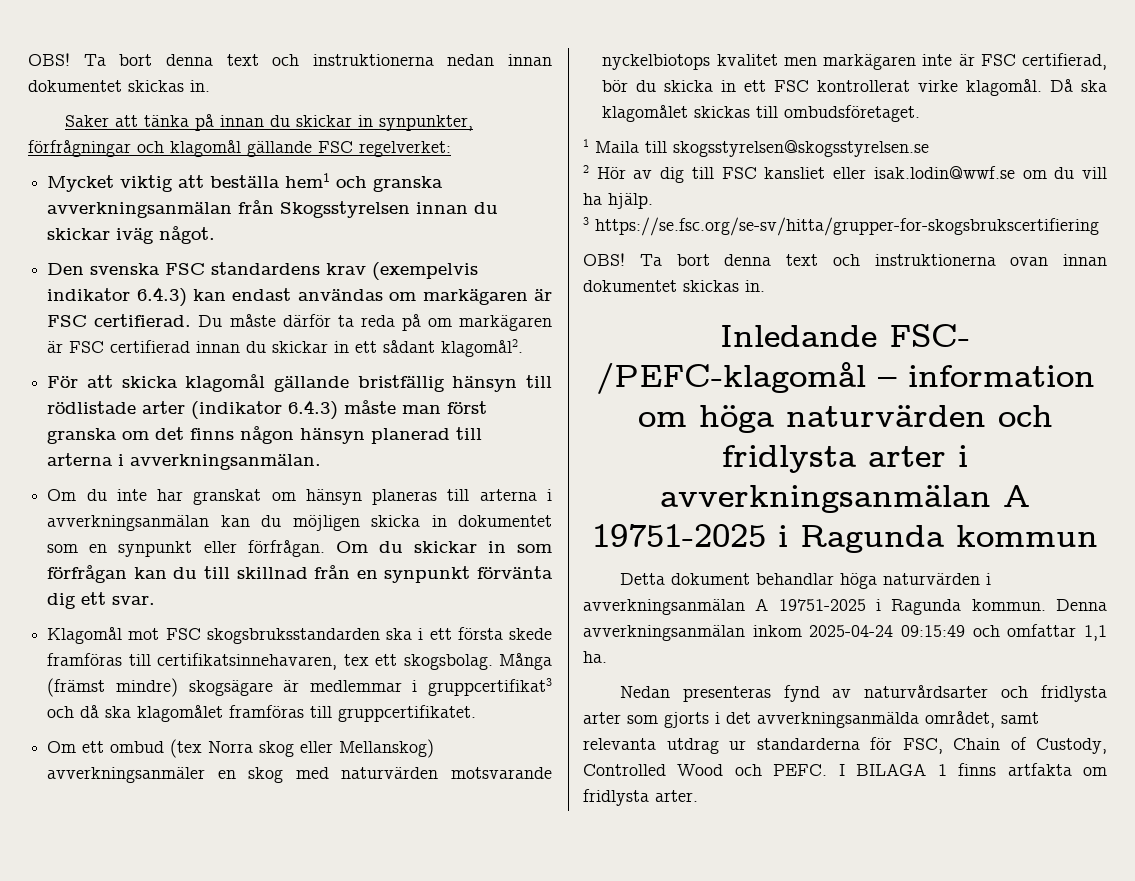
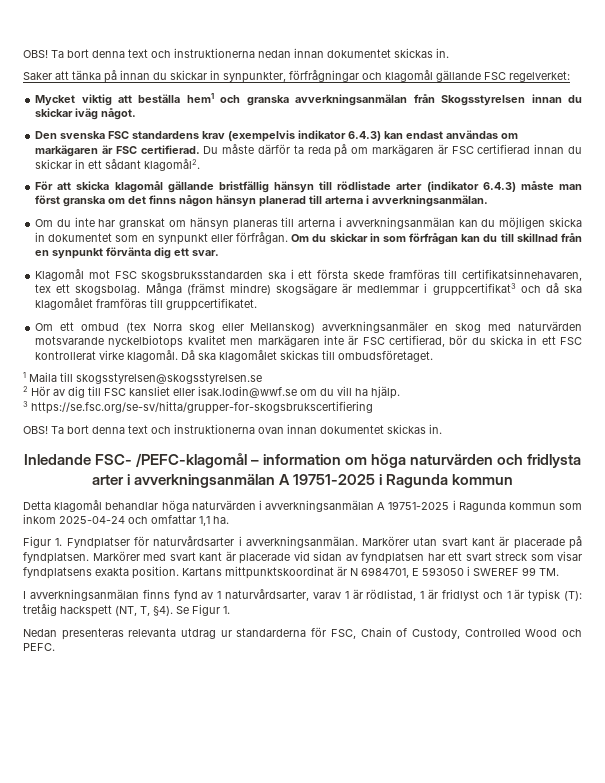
[670,573,750,585] dokument -> [54,500,103,512] klagomål
[971,599,1107,611] [583,625,745,641] kommun. Denna avverkningsanmälan -> [508,502,583,510] kommun som
[901,625,965,637] 09:15:49 -> (125, 520) none
[619,685,1107,702] [583,711,1039,728] Nedan presenteras fynd av naturvårdsarter och fridlysta arter som gjorts i det avverkningsanmälda området, samt -> [23,536,583,549] [23,551,582,564] [23,566,559,579] [23,589,582,602] [23,604,230,617] [23,628,124,640] Figur 1. Fyndplatser för naturvårdsarter i avverkningsanmälan. Markörer utan svart kant är placerade på fyndplatsen. Markörer med svart kant är placerade vid sidan av fyndplatsen har ett svart streck som visar fyndplatsens exakta position. Kartans mittpunktskoordinat är N 6984701, E 593050 i SWEREF 99 TM. // I avverkningsanmälan finns fynd av 1 naturvårdsarter, varav 1 är rödlistad, 1 är fridlyst och 1 är typisk (T): tretåig hackspett (NT, T, §4). Se Figur 1. // Nedan presenteras
[838,763,1107,776] [583,789,698,806] I BILAGA 1 finns artfakta om fridlysta arter. -> (55, 647) none

